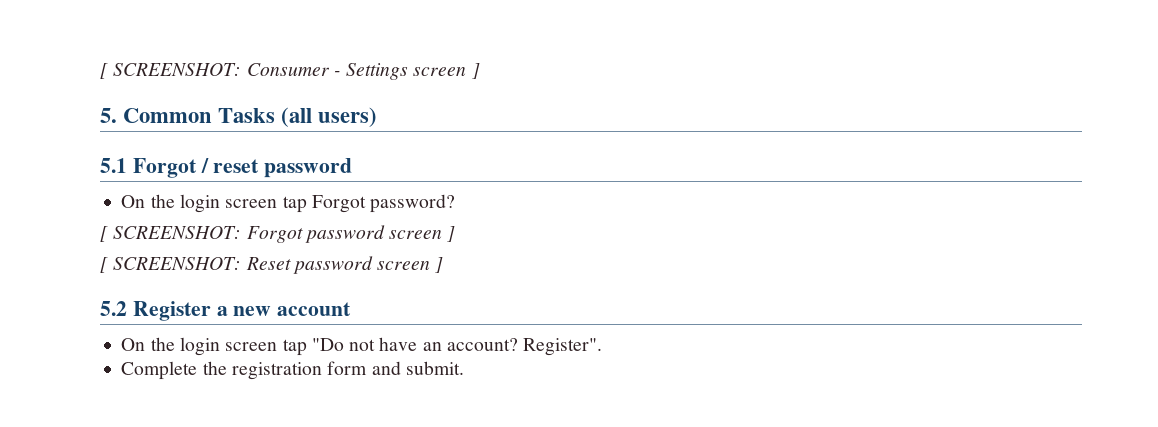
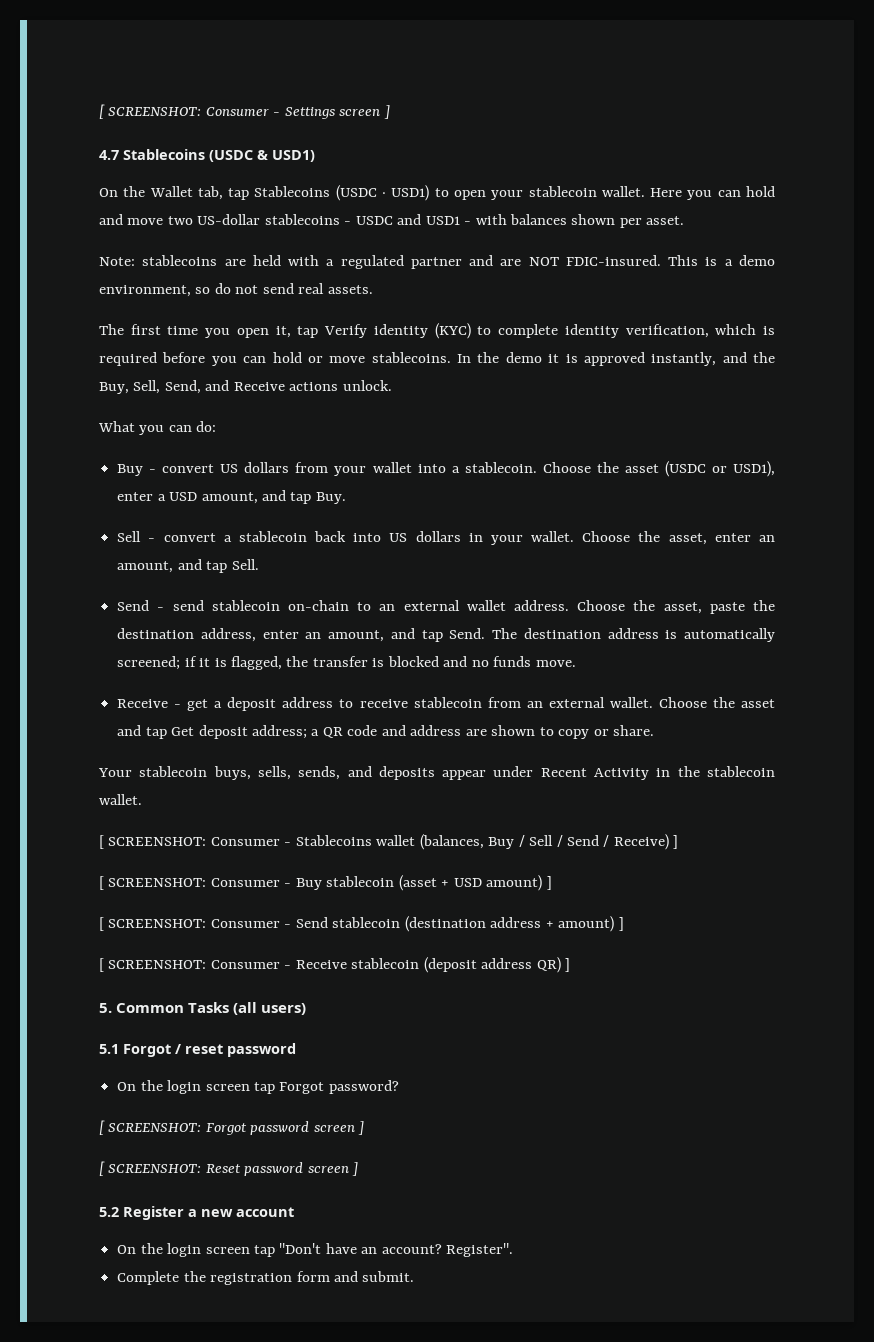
(480, 71) none -> [99,149,315,162] [99,185,775,201] [99,214,685,228] [99,255,775,269] [99,283,373,297] [99,323,776,339] [99,352,775,366] [99,380,392,394] [98,421,217,435] [117,461,776,477] [117,490,346,504] [117,531,776,545] [117,559,259,573] [117,600,775,614] [117,628,775,642] [117,656,576,670] [117,697,776,711] [117,725,654,739] [98,766,775,780] [99,794,142,805] [99,834,679,850] [99,875,552,891] [99,916,624,932] [99,957,571,973] // 4.7 Stablecoins (USDC & USD1) // On the Wallet tab, tap Stablecoins (USDC · USD1) to open your stablecoin wallet. Here you can hold and move two US-dollar stablecoins - USDC and USD1 - with balances shown per asset. // Note: stablecoins are held with a regulated partner and are NOT FDIC-insured. This is a demo environment, so do not send real assets. // The first time you open it, tap Verify identity (KYC) to complete identity verification, which is required before you can hold or move stablecoins. In the demo it is approved instantly, and the Buy, Sell, Send, and Receive actions unlock. // What you can do: // Buy - convert US dollars from your wallet into a stablecoin. Choose the asset (USDC or USD1), enter a USD amount, and tap Buy. // Sell - convert a stablecoin back into US dollars in your wallet. Choose the asset, enter an amount, and tap Sell. // Send - send stablecoin on-chain to an external wallet address. Choose the asset, paste the destination address, enter an amount, and tap Send. The destination address is automatically screened; if it is flagged, the transfer is blocked and no funds move. // Receive - get a deposit address to receive stablecoin from an external wallet. Choose the asset and tap Get deposit address; a QR code and address are shown to copy or share. // Your stablecoin buys, sells, sends, and deposits appear under Recent Activity in the stablecoin wallet. // [ SCREENSHOT: Consumer - Stablecoins wallet (balances, Buy / Sell / Send / Receive) ] // [ SCREENSHOT: Consumer - Buy stablecoin (asset + USD amount) ] // [ SCREENSHOT: Consumer - Send stablecoin (destination address + amount) ] // [ SCREENSHOT: Consumer - Receive stablecoin (deposit address QR) ]
[311,338,376,351] "Do not -> [279,1243,322,1254] "Don't

